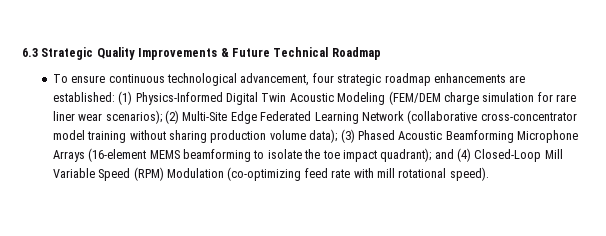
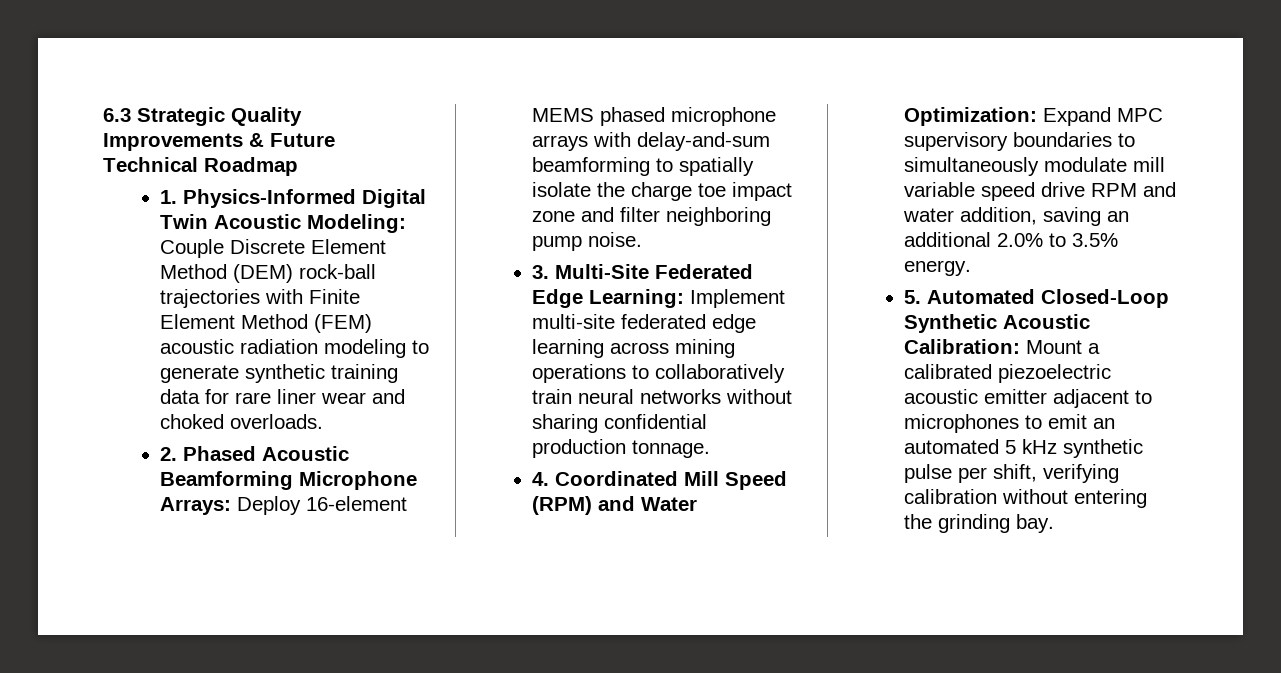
[52,73,526,86] [52,91,577,105] [52,110,577,124] [52,129,579,143] [52,148,180,162] To ensure continuous technological advancement, four strategic roadmap enhancements are established: (1) Physics-Informed Digital Twin Acoustic Modeling (FEM/DEM charge simulation for rare liner wear scenarios); (2) Multi-Site Edge Federated Learning Network (collaborative cross-concentrator model training without sharing production volume data); (3) Phased Acoustic Beamforming Microphone Arrays (16-element MEMS -> [160,189,427,208] [160,214,407,233] [160,239,387,258] [160,264,377,283] [160,289,361,308] [160,314,373,333] [160,339,430,358] [160,364,399,383] [160,389,406,404] [160,414,324,429] [160,446,350,461] [160,471,418,490] [160,496,408,515] [532,107,777,126] [532,132,771,151] 1. Physics-Informed Digital Twin Acoustic Modeling: Couple Discrete Element Method (DEM) rock-ball trajectories with Finite Element Method (FEM) acoustic radiation modeling to generate synthetic training data for rare liner wear and choked overloads. // 2. Phased Acoustic Beamforming Microphone Arrays: Deploy 16-element MEMS phased microphone arrays with delay-and-sum
(265, 154) none -> [679,157,755,176] spatially
(321, 154) none -> [631,182,693,201] charge
[380,148,563,162] [52,167,489,181] quadrant); and (4) Closed-Loop Mill Variable Speed (RPM) Modulation (co-optimizing feed rate with mill rotational speed). -> [532,207,772,226] [532,232,643,251] [532,264,754,279] [532,289,786,308] [532,314,757,333] [532,339,736,358] [532,364,786,383] [532,389,793,404] [532,414,708,433] [532,439,711,458] [532,471,788,490] [532,496,698,515] [904,107,1164,126] [904,132,1136,151] [904,157,1166,176] [904,182,1177,201] [903,207,1130,226] [904,232,1119,247] [904,260,972,276] [904,289,1170,308] [904,314,1091,333] [904,339,1101,354] [904,364,1112,383] [904,389,1153,408] [904,414,1116,433] [904,439,1144,458] [904,464,1120,483] [904,489,1148,508] [904,514,1055,533] zone and filter neighboring pump noise. // 3. Multi-Site Federated Edge Learning: Implement multi-site federated edge learning across mining operations to collaboratively train neural networks without sharing confidential production tonnage. // 4. Coordinated Mill Speed (RPM) and Water Optimization: Expand MPC supervisory boundaries to simultaneously modulate mill variable speed drive RPM and water addition, saving an additional 2.0% to 3.5% energy. // 5. Automated Closed-Loop Synthetic Acoustic Calibration: Mount a calibrated piezoelectric acoustic emitter adjacent to microphones to emit an automated 5 kHz synthetic pulse per shift, verifying calibration without entering the grinding bay.

